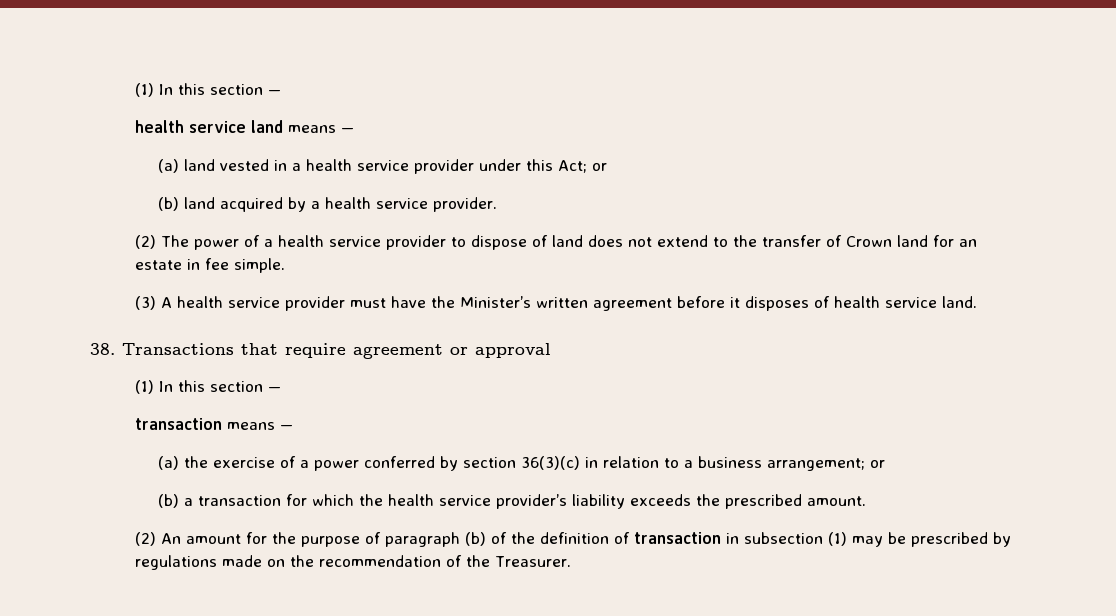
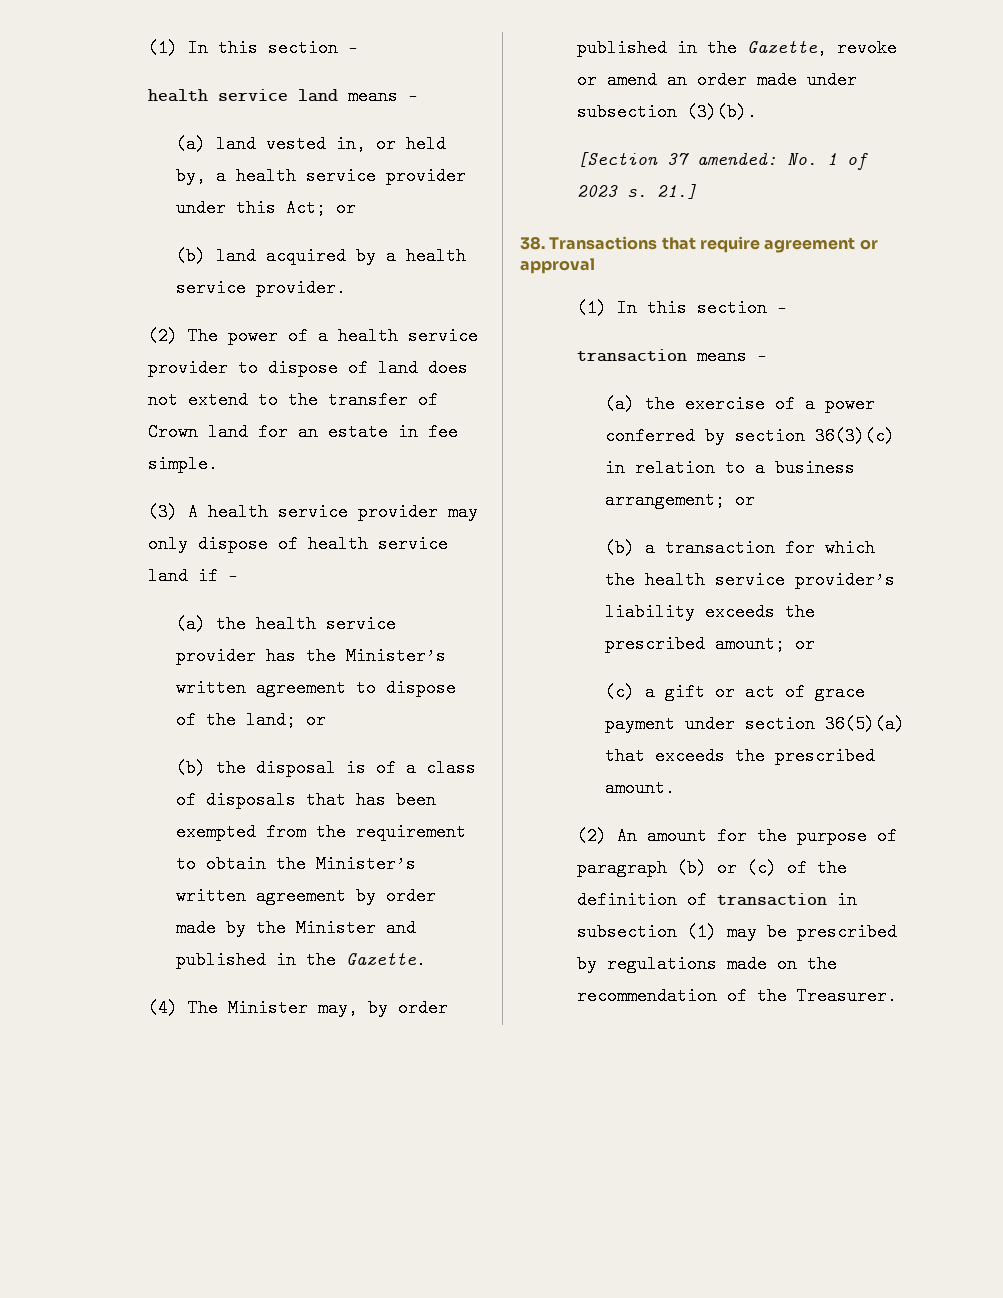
[273,160,287,171] in -> [335,135,446,153] [175,167,206,185] in, or held by,
[350,296,978,311] must have the Minister’s written agreement before it disposes of health service land. -> [447,503,478,521] [147,535,448,553] [147,567,238,585] [175,615,396,633] [175,647,446,665] [175,679,456,697] [175,711,326,729] [175,759,476,777] [175,791,436,809] [175,823,466,841] [175,855,416,873] [175,887,436,905] [175,919,416,937] [175,951,426,969] [147,999,448,1017] [576,39,897,57] [576,71,857,89] [576,103,757,121] [576,152,868,170] [576,184,697,199] may only dispose of health service land if — // (a) the health service provider has the Minister’s written agreement to dispose of the land; or // (b) the disposal is of a class of disposals that has been exempted from the requirement to obtain the Minister’s written agreement by order made by the Minister and published in the Gazette. // (4) The Minister may, by order published in the Gazette, revoke or amend an order made under subsection (3)(b). // [Section 37 amended: No. 1 of 2023 s. 21.]
(802, 501) none -> [714,635,815,653] [604,683,865,701] [604,715,905,733] [604,747,875,765] amount; or // (c) a gift or act of grace payment under section 36(5)(a) that exceeds the prescribed
(487, 539) none -> [716,859,777,877] or (c)

